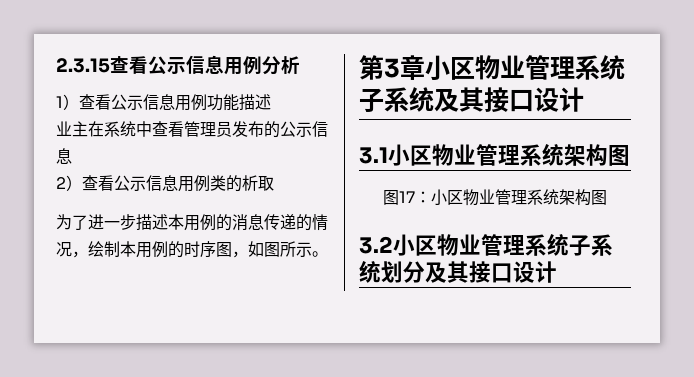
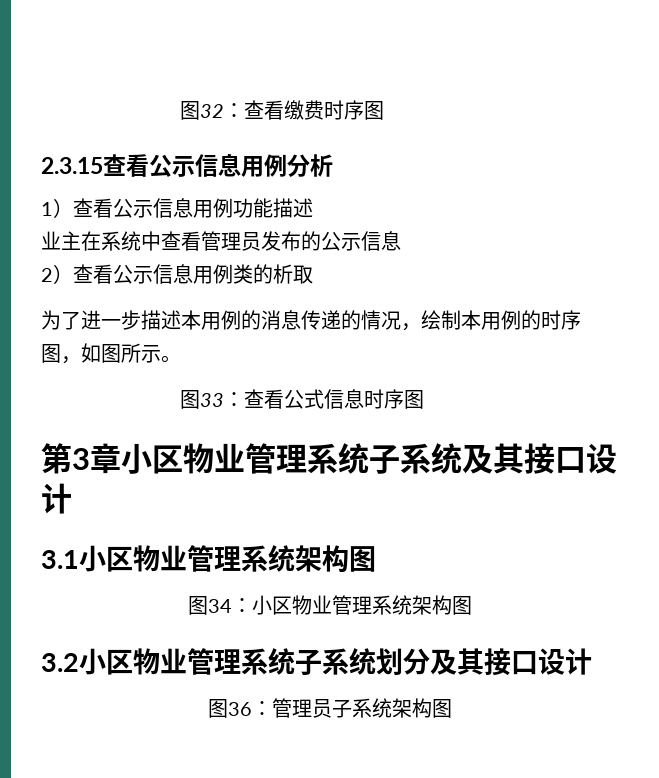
(56, 65) none -> [179,100,384,120] 图32：查看缴费时序图 //
(328, 254) none -> [179,389,424,409] // 图33：查看公式信息时序图
[399,191,415,203] 17 -> [207,599,232,613] 34
(557, 272) none -> [207,698,452,718] // 图36：管理员子系统架构图

